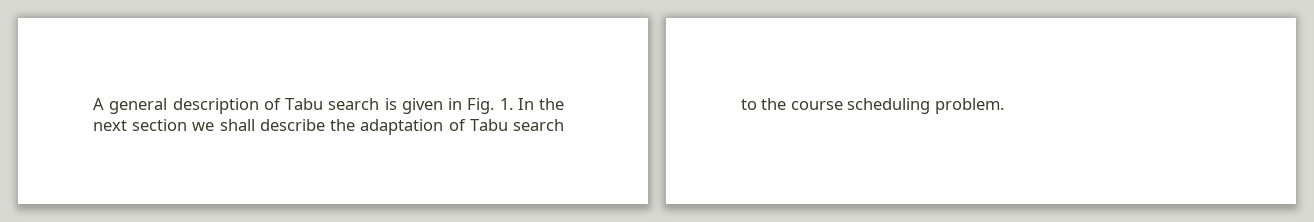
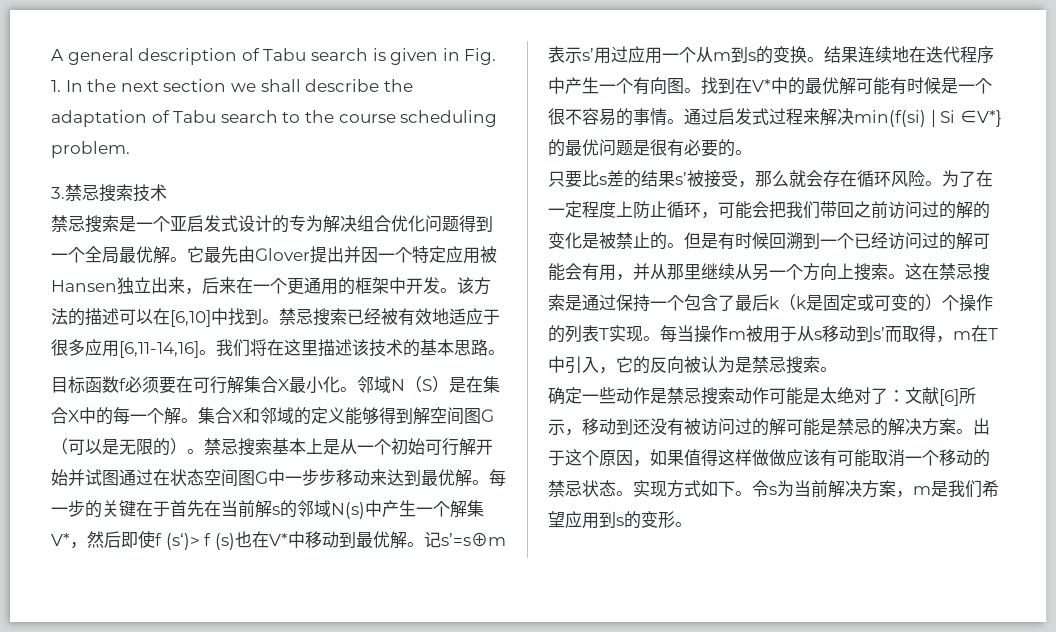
(1004, 106) none -> [51,184,167,202] [51,215,493,233] [51,246,497,264] [51,277,491,295] [51,308,500,327] [51,339,505,358] [51,376,500,394] [51,407,494,425] [51,438,493,456] [51,469,506,487] [51,500,484,519] [51,530,506,550] [548,46,994,64] [548,77,992,95] [548,108,1002,127] [548,139,752,157] [548,170,993,188] [548,201,990,219] [548,232,990,250] [548,263,990,281] [548,294,993,312] [548,325,998,343] [548,356,837,374] [548,387,976,406] [548,418,990,436] [548,449,990,467] [548,480,999,498] [548,511,692,529] // 3.禁忌搜索技术 // 禁忌搜索是一个亚启发式设计的专为解决组合优化问题得到一个全局最优解。它最先由Glover提出并因一个特定应用被Hansen独立出来，后来在一个更通用的框架中开发。该方法的描述可以在[6,10]中找到。禁忌搜索已经被有效地适应于很多应用[6,11-14,16]。我们将在这里描述该技术的基本思路。 // 目标函数f必须要在可行解集合X最小化。邻域N（S）是在集合X中的每一个解。集合X和邻域的定义能够得到解空间图G（可以是无限的）。禁忌搜索基本上是从一个初始可行解开始并试图通过在状态空间图G中一步步移动来达到最优解。每一步的关键在于首先在当前解s的邻域N(s)中产生一个解集V*，然后即使f (s‘)> f (s)也在V*中移动到最优解。记s’=s⊕m表示s’用过应用一个从m到s的变换。结果连续地在迭代程序中产生一个有向图。找到在V*中的最优解可能有时候是一个很不容易的事情。通过启发式过程来解决min(f(si) | Si ∈V*}的最优问题是很有必要的。 // 只要比s差的结果s’被接受，那么就会存在循环风险。为了在一定程度上防止循环，可能会把我们带回之前访问过的解的变化是被禁止的。但是有时候回溯到一个已经访问过的解可能会有用，并从那里继续从另一个方向上搜索。这在禁忌搜索是通过保持一个包含了最后k（k是固定或可变的）个操作的列表T实现。每当操作m被用于从s移动到s’而取得，m在T中引入，它的反向被认为是禁忌搜索。 // 确定一些动作是禁忌搜索动作可能是太绝对了：文献[6]所示，移动到还没有被访问过的解可能是禁忌的解决方案。出于这个原因，如果值得这样做做应该有可能取消一个移动的禁忌状态。实现方式如下。令s为当前解决方案，m是我们希望应用到s的变形。

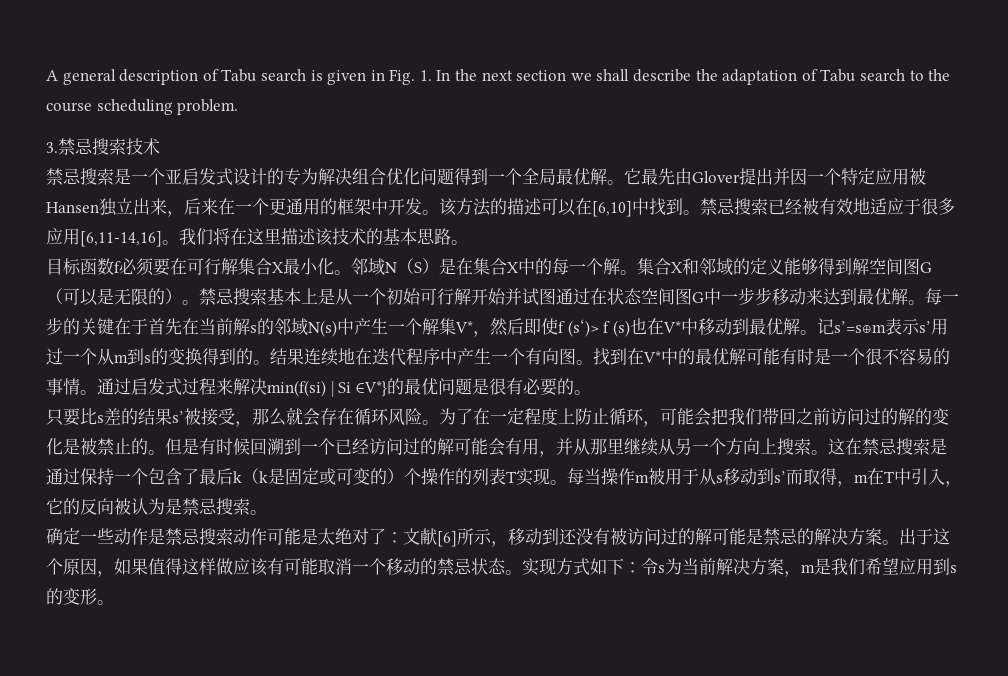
[628,46,662,64] 应用 -> (63, 356) none
(807, 55) none -> [202,348,253,365] 得到的
[924,77,941,94] 候 -> (814, 356) none
[769,449,786,466] 做 -> (233, 566) none
[735,491,752,496] 。 -> [624,562,641,573] ：

